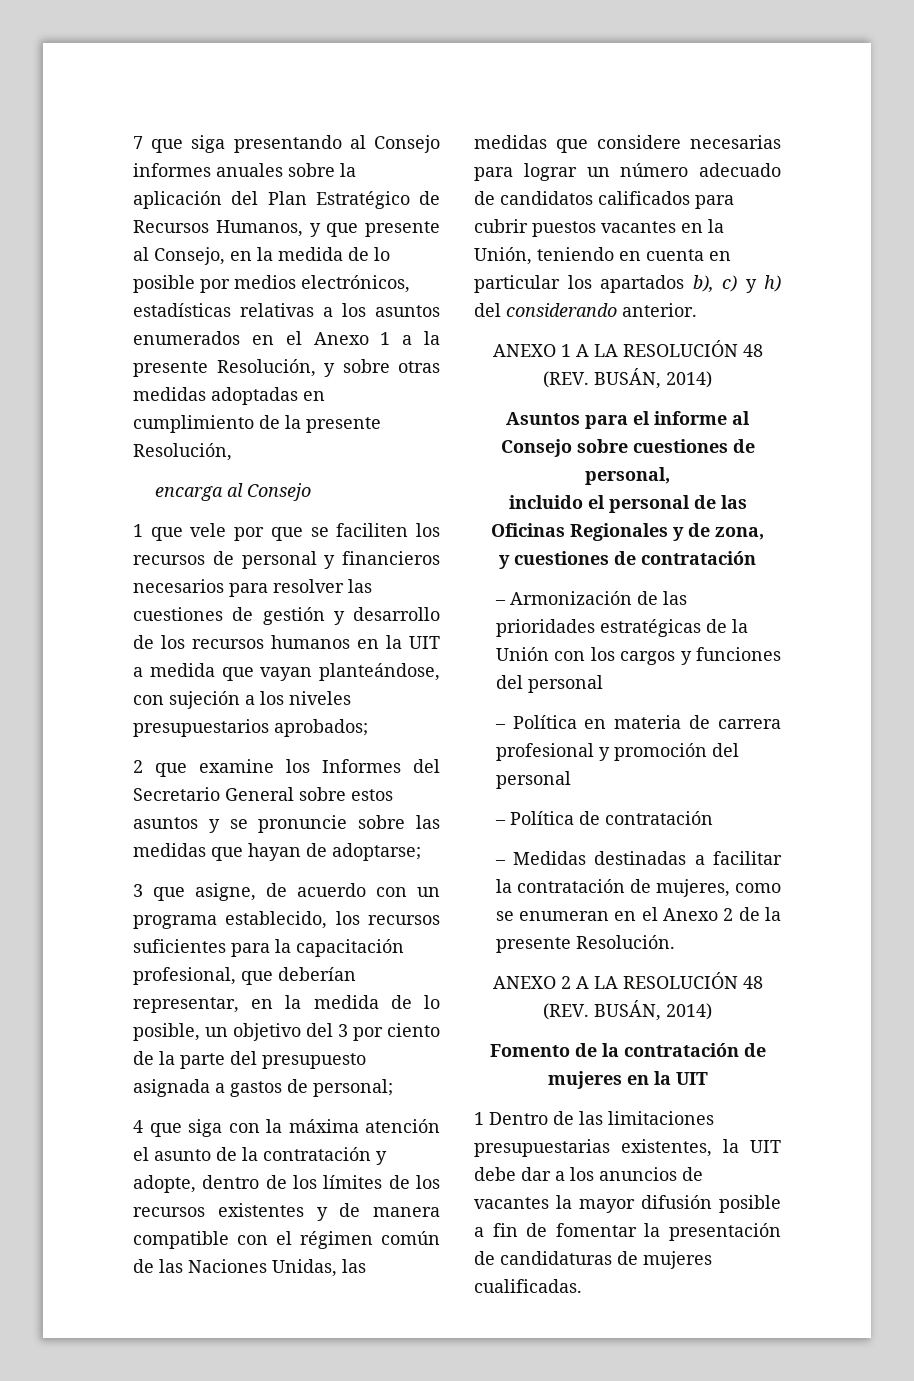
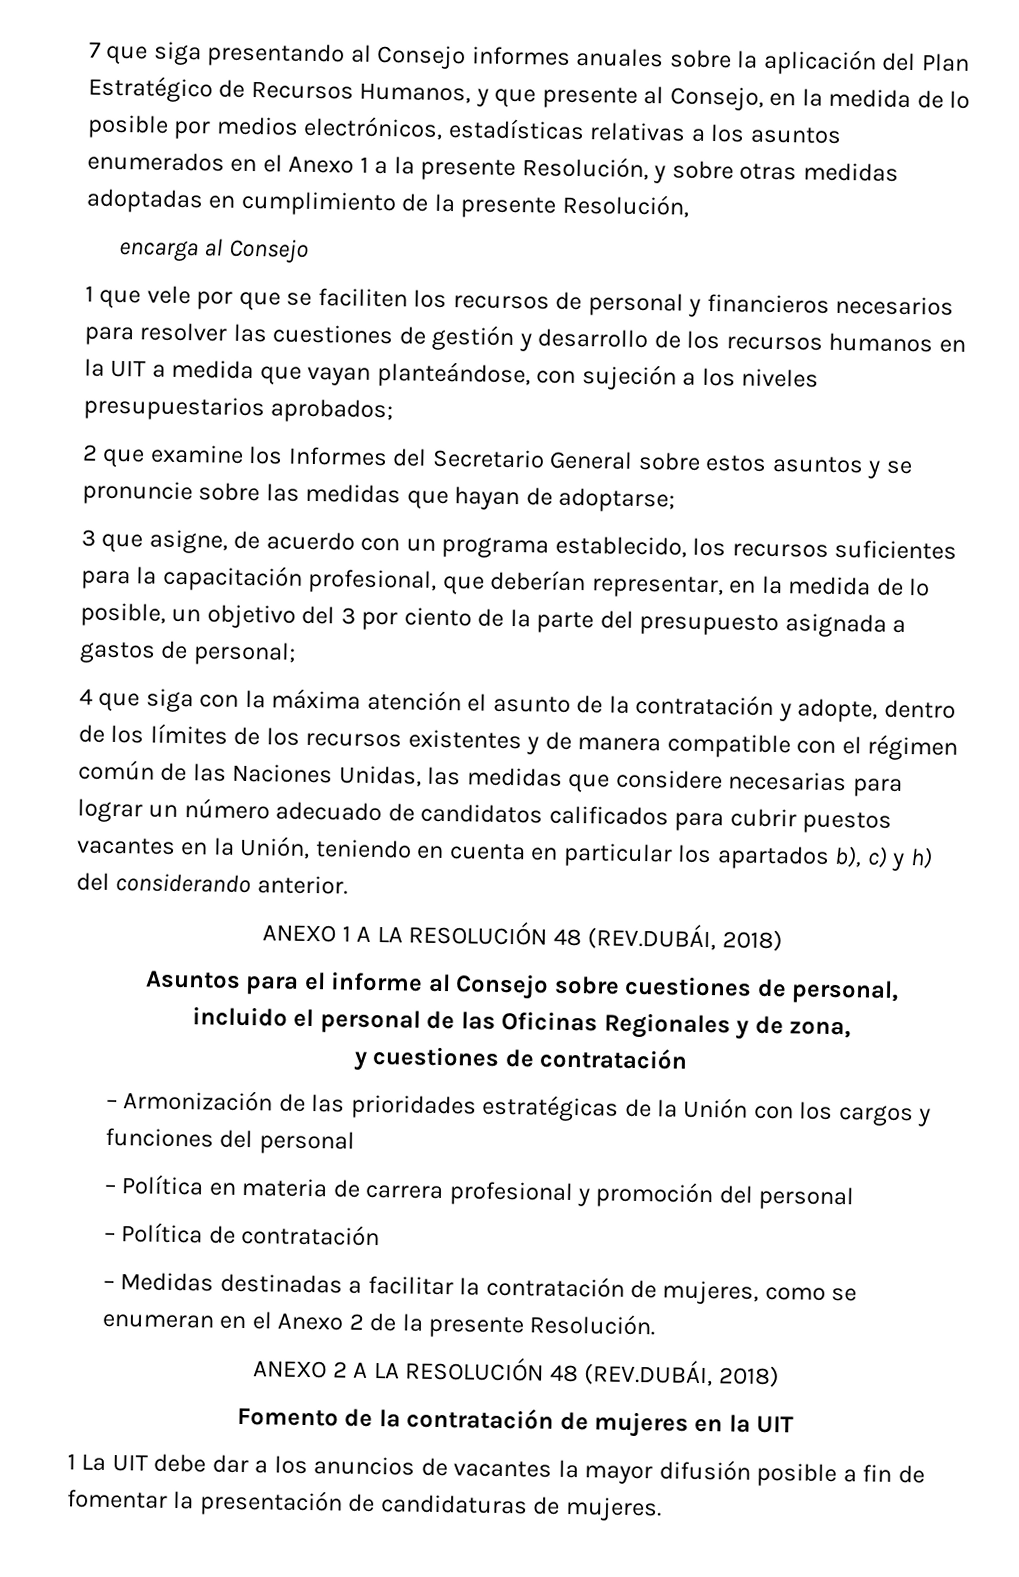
[543,368,712,389] (REV. BUSÁN, 2014) -> [587,923,783,952] (REV.DUBÁI, 2018)
[543,1000,712,1021] (REV. BUSÁN, 2014) -> [583,1359,780,1388] (REV.DUBÁI, 2018)
[489,1111,714,1125] [474,1139,739,1157] Dentro de las limitaciones presupuestarias existentes, la -> [81,1453,107,1471] La
[643,1251,712,1269] [474,1279,582,1293] mujeres cualificadas. -> [564,1496,662,1522] mujeres.

